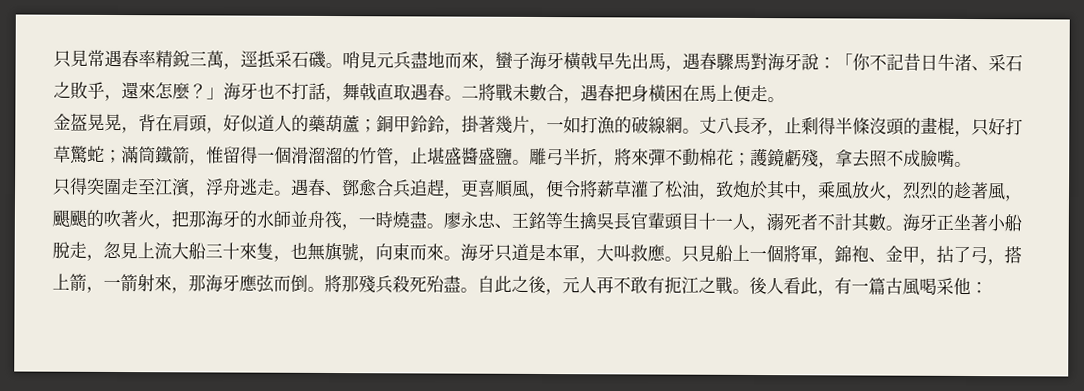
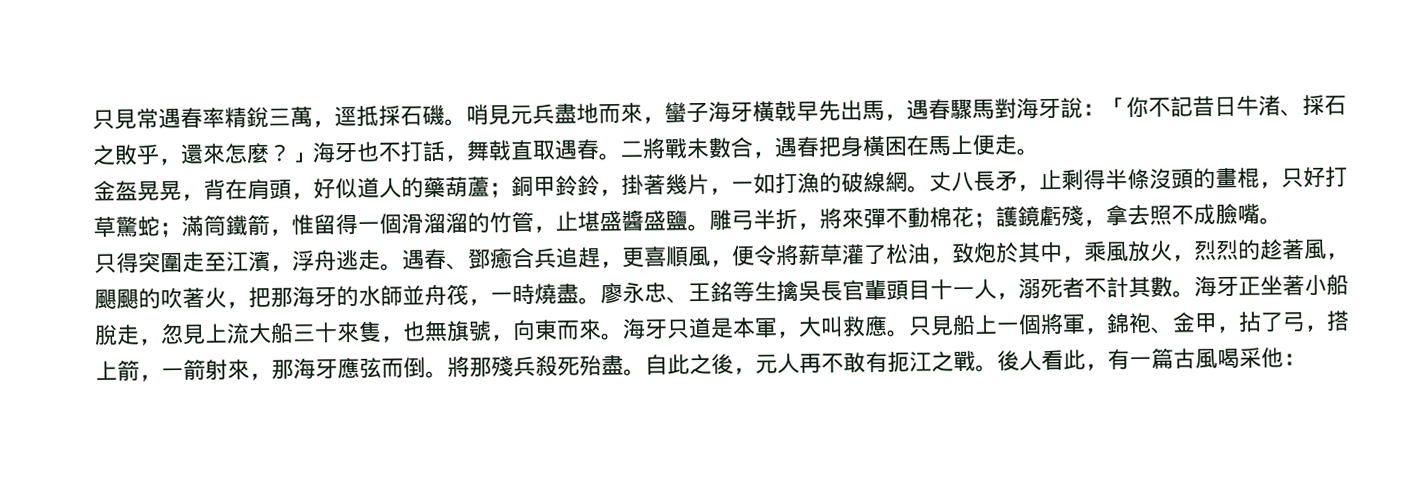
[274,50,292,68] 采 -> [378,105,401,126] 採
[988,54,1006,72] 采 -> [1302,94,1325,116] 採
[358,179,378,197] 愈 -> [490,247,513,270] 癒

